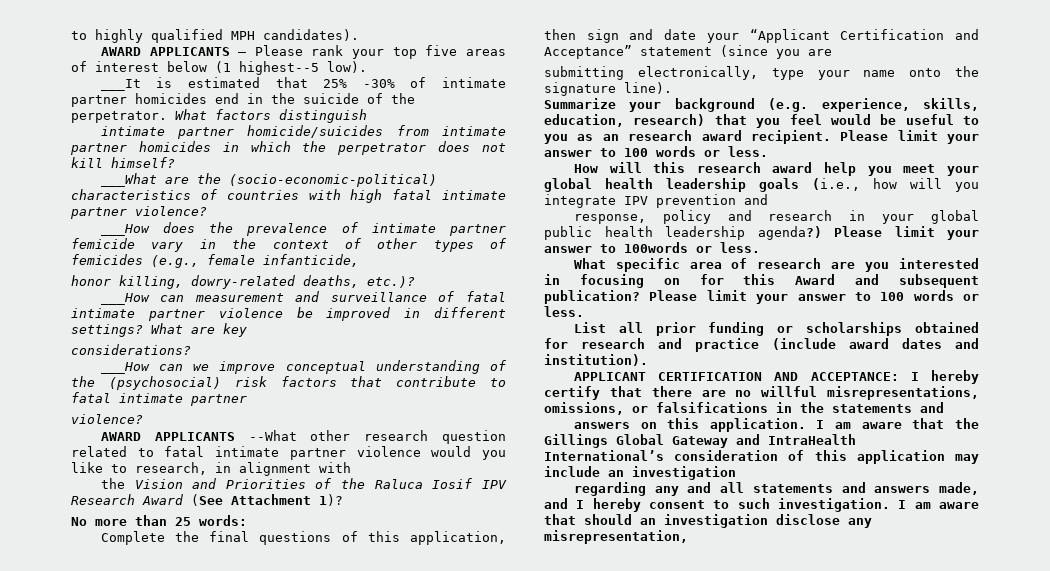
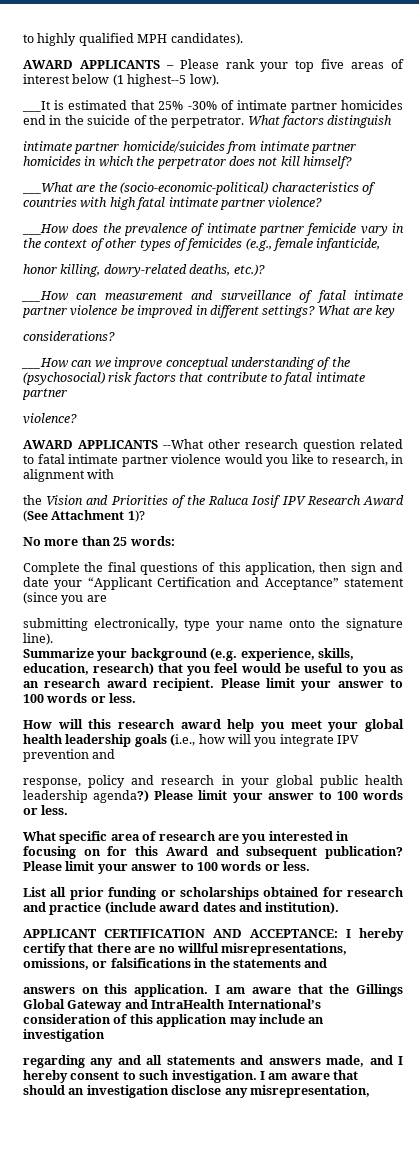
[624,242,688,253] 100words -> [336,790,403,800] 100 words

